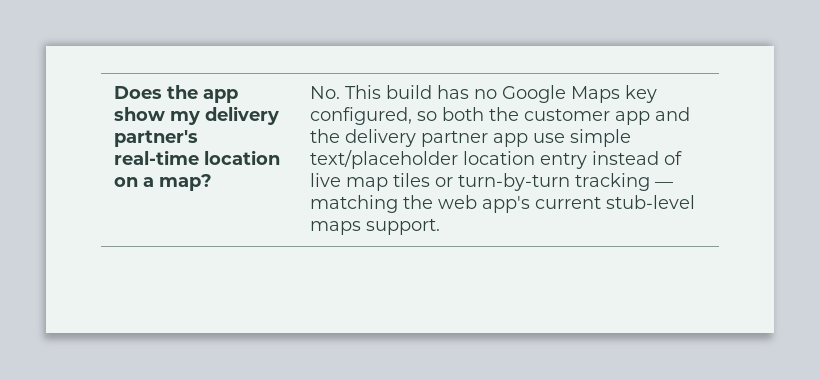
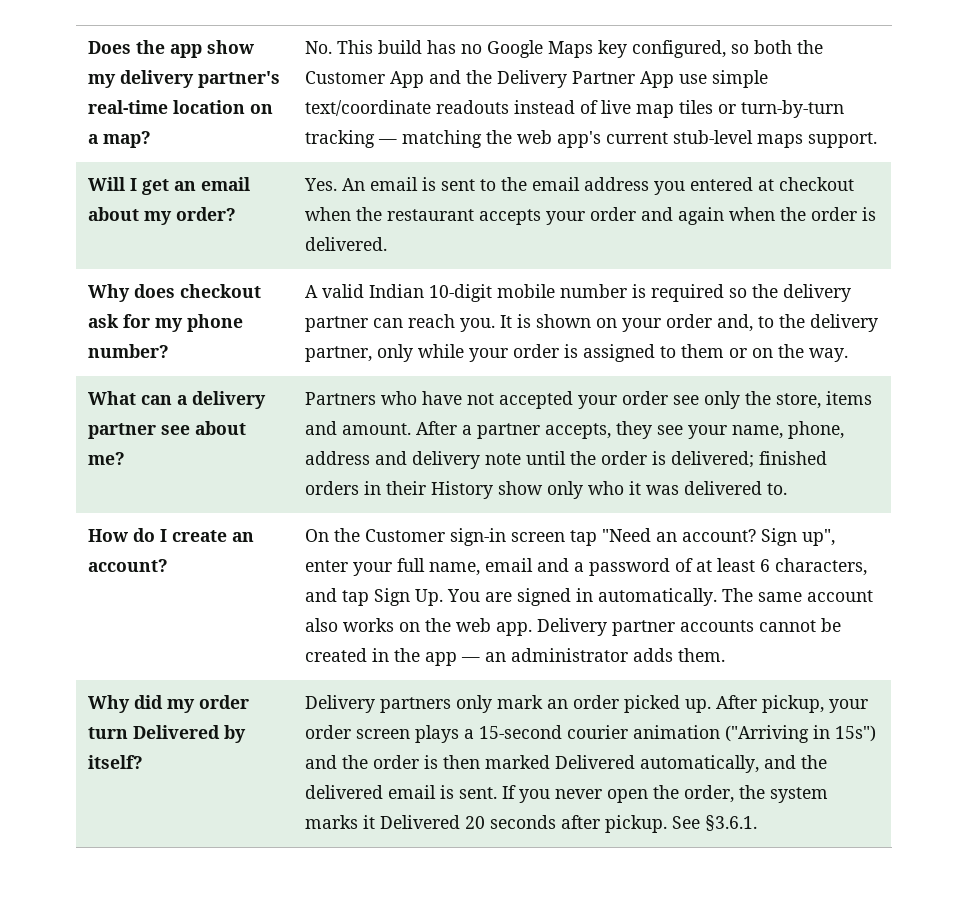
[524,107,691,125] [310,129,632,147] [310,150,588,169] customer app and the delivery partner app use simple text/placeholder location entry -> [305,70,769,88] [305,100,510,116] Customer App and the Delivery Partner App use simple text/coordinate readouts
(441, 226) none -> [88,177,251,195] [88,207,237,225] [304,177,855,195] [305,207,877,225] [305,237,388,251] [88,284,262,302] [88,314,244,332] [88,344,170,358] [305,284,852,302] [305,314,879,332] [305,344,849,362] [88,391,267,409] [88,421,247,439] [88,452,126,465] [305,391,873,409] [305,421,845,439] [305,451,828,469] [305,481,788,499] [88,528,255,542] [88,559,169,572] [305,528,836,546] [305,558,868,576] [305,588,874,606] [305,618,842,636] [305,648,726,666] [88,695,250,713] [88,725,247,743] [88,755,144,769] [305,695,869,713] [305,725,877,743] [305,755,828,773] [305,785,829,803] [305,815,758,833] // Will I get an email about my order? | Yes. An email is sent to the email address you entered at checkout when the restaurant accepts your order and again when the order is delivered. // Why does checkout ask for my phone number? | A valid Indian 10-digit mobile number is required so the delivery partner can reach you. It is shown on your order and, to the delivery partner, only while your order is assigned to them or on the way. // What can a delivery partner see about me? | Partners who have not accepted your order see only the store, items and amount. After a partner accepts, they see your name, phone, address and delivery note until the order is delivered; finished orders in their History show only who it was delivered to. // How do I create an account? | On the Customer sign-in screen tap "Need an account? Sign up", enter your full name, email and a password of at least 6 characters, and tap Sign Up. You are signed in automatically. The same account also works on the web app. Delivery partner accounts cannot be created in the app — an administrator adds them. // Why did my order turn Delivered by itself? | Delivery partners only mark an order picked up. After pickup, your order screen plays a 15-second courier animation ("Arriving in 15s") and the order is then marked Delivered automatically, and the delivered email is sent. If you never open the order, the system marks it Delivered 20 seconds after pickup. See §3.6.1.

